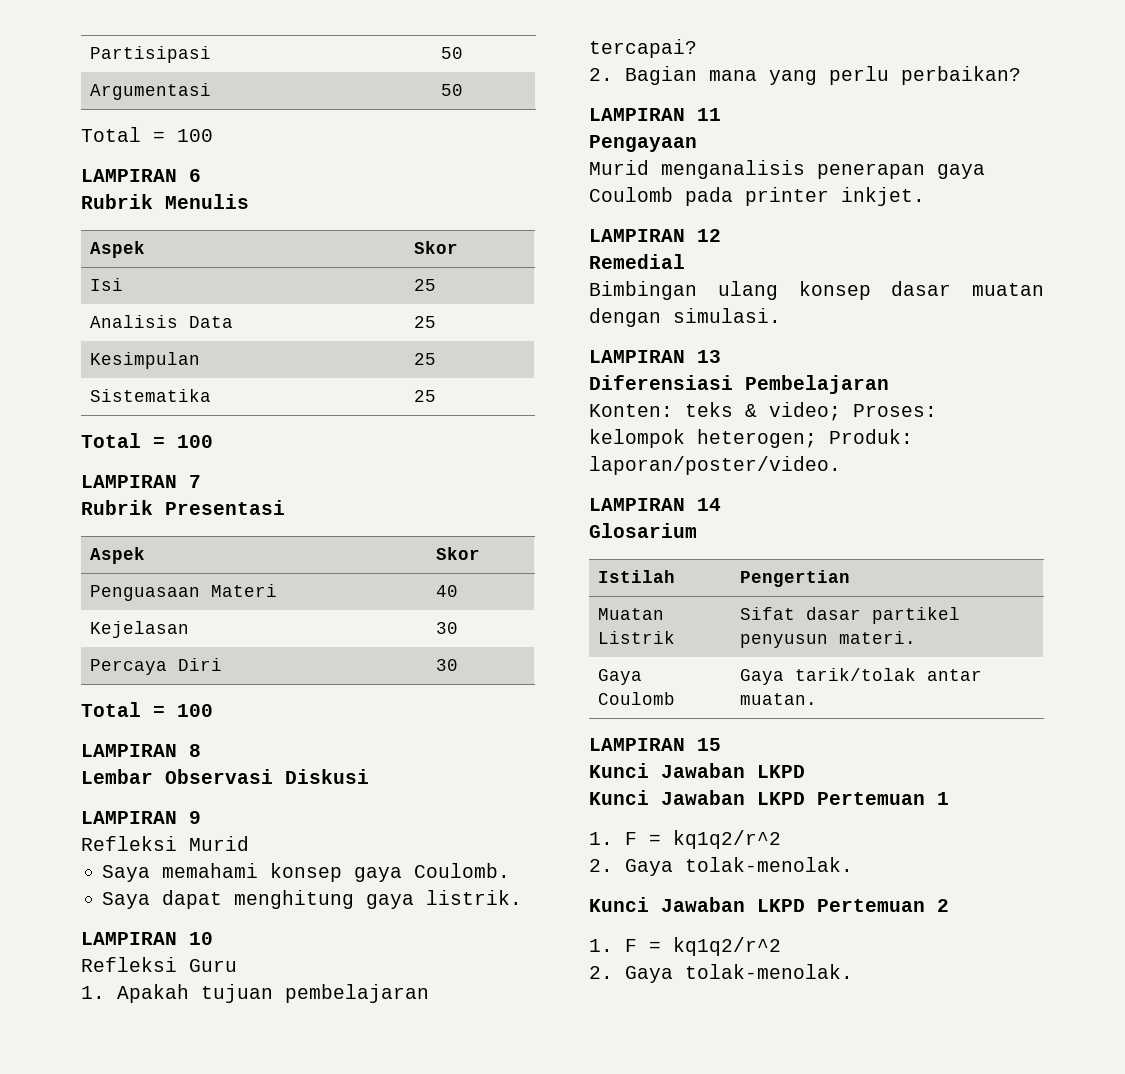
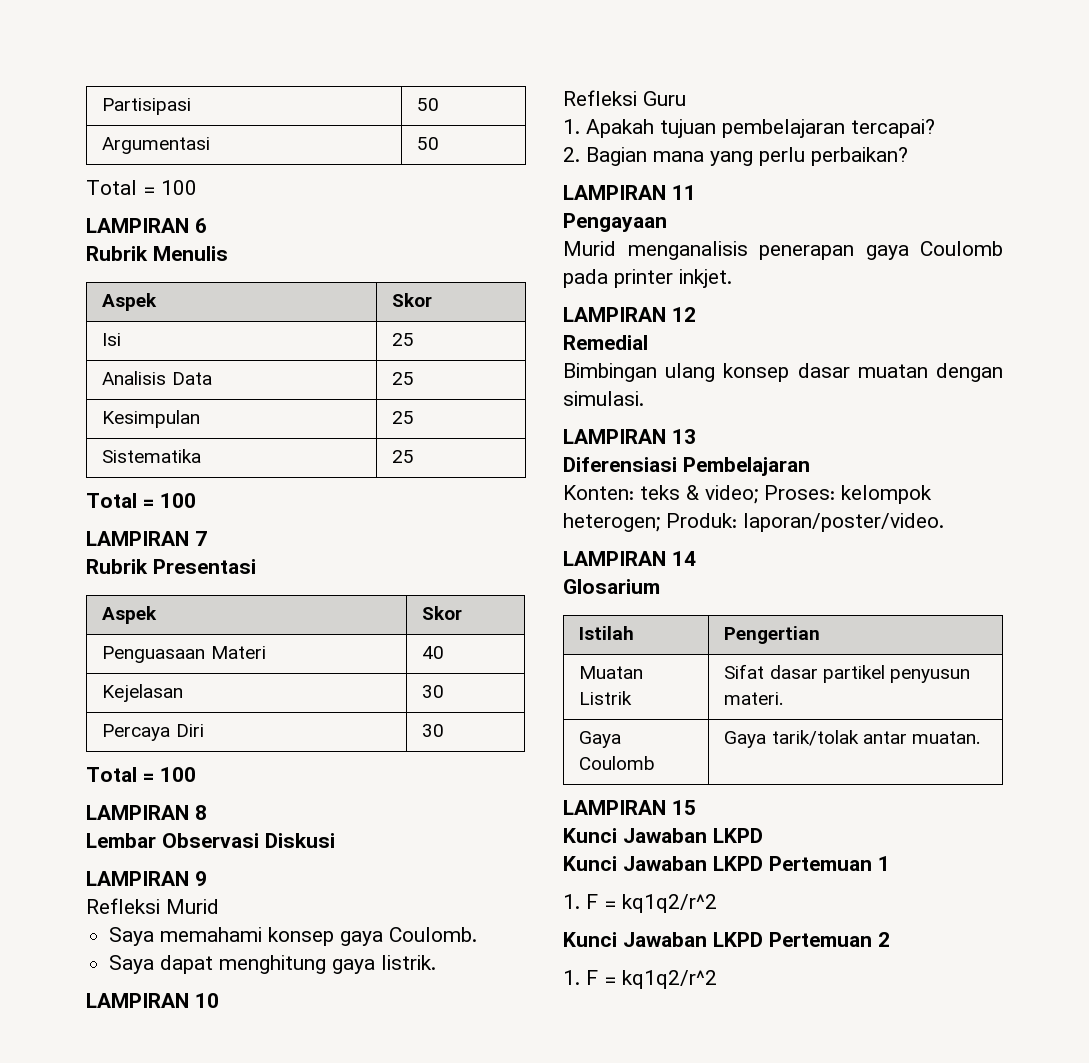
[589,857,853,876] // 2. Gaya tolak-menolak. -> (717, 903) none
[589,964,853,983] // 2. Gaya tolak-menolak. -> (717, 979) none

